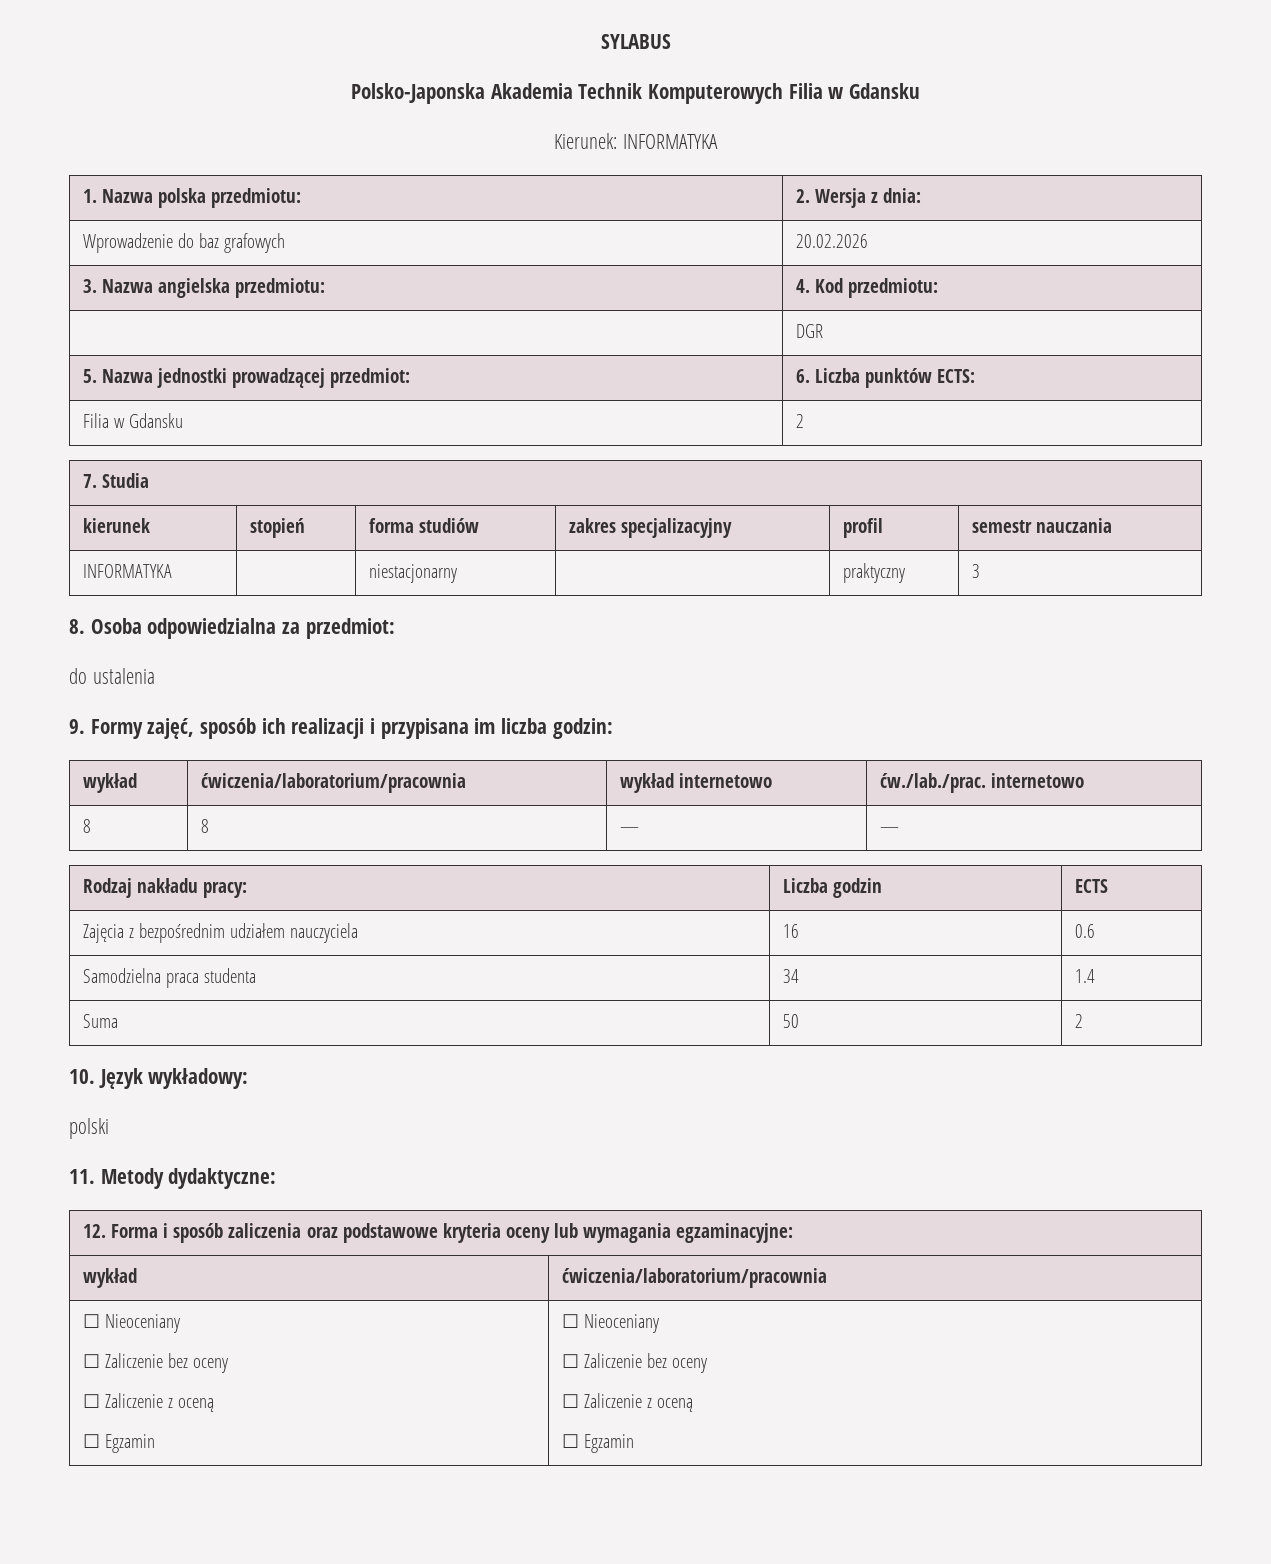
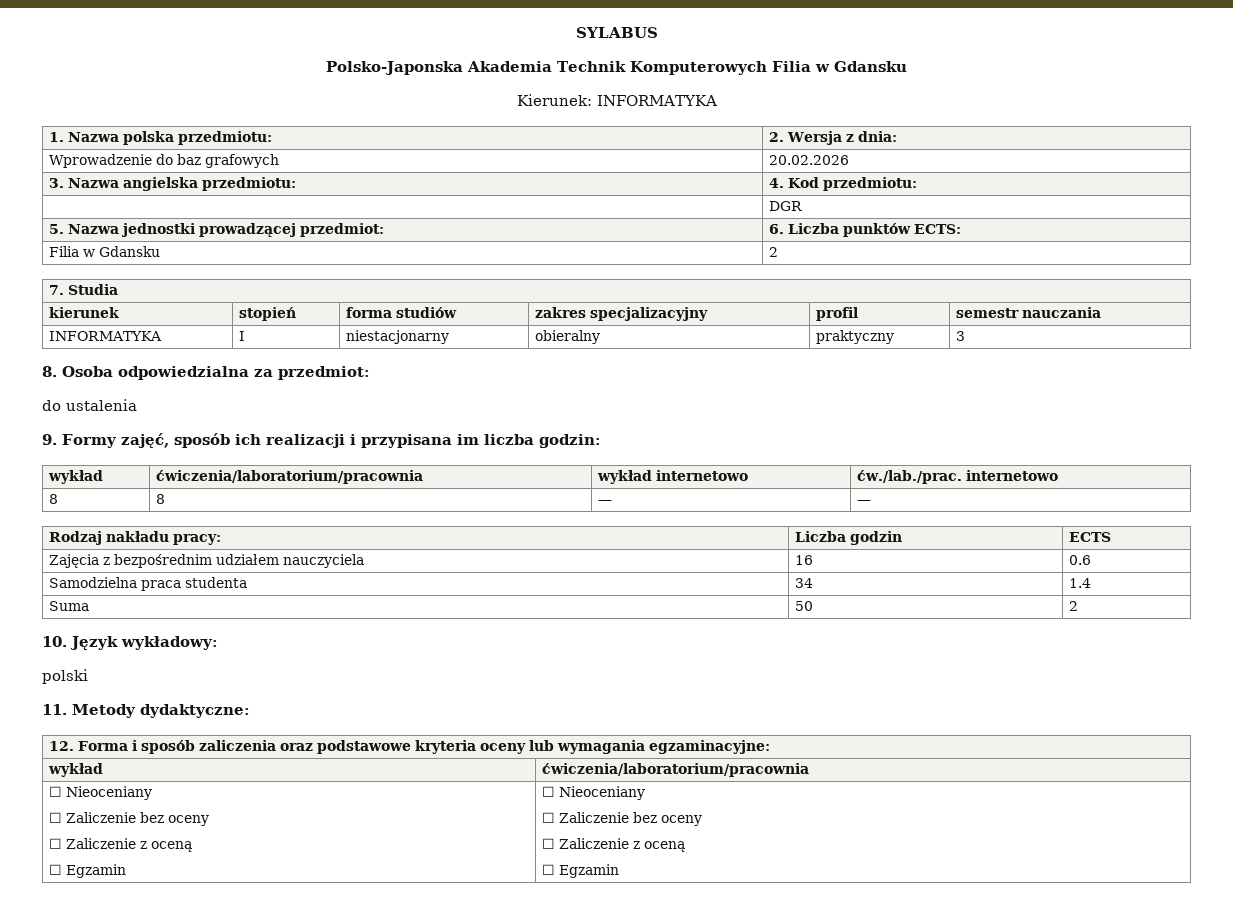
(172, 571) none -> [238,331,245,341] I
(457, 573) none -> [534,330,600,344] obieralny

